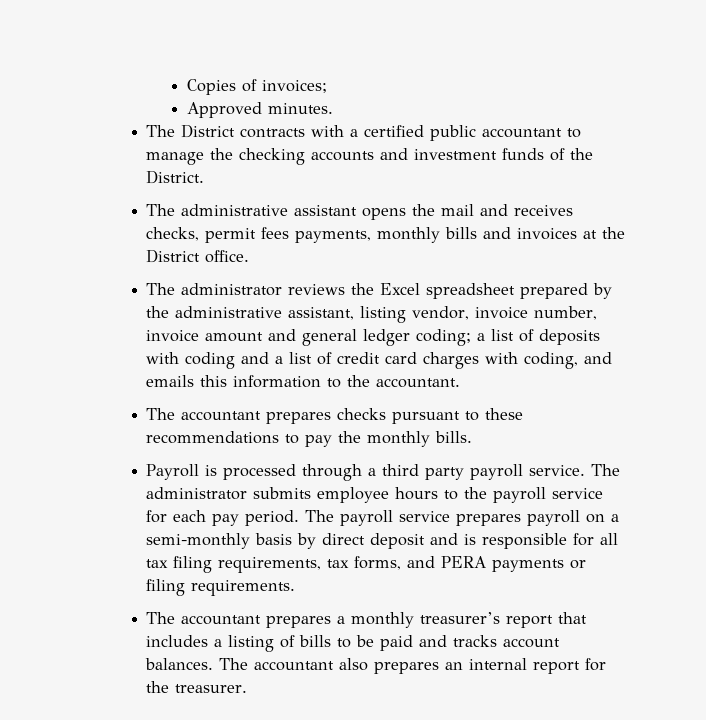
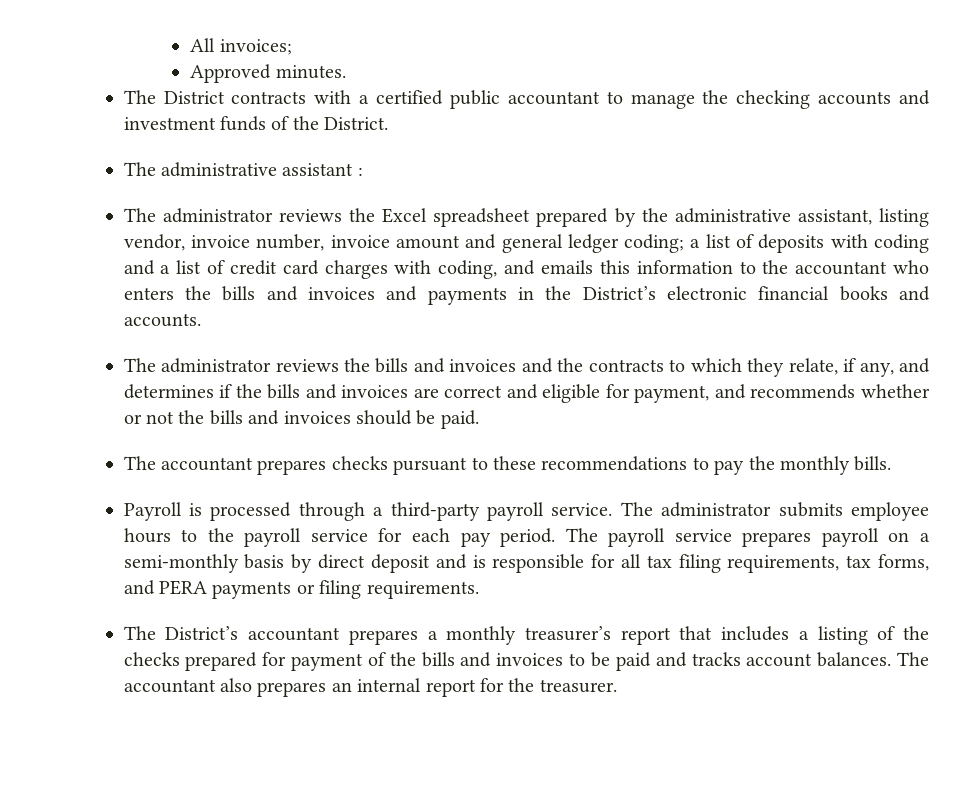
[186,79,257,95] Copies of -> [190,38,216,52] All
[362,204,574,220] [146,227,626,243] [146,249,250,263] opens the mail and receives checks, permit fees payments, monthly bills and invoices at the District office. -> [357,167,363,176] :
[376,378,461,388] accountant. -> [795,260,930,275] [123,286,930,305] [123,313,201,327] [123,358,931,377] [123,384,931,403] [123,410,479,429] accountant who enters the bills and invoices and payments in the District’s electronic financial books and accounts. // The administrator reviews the bills and invoices and the contracts to which they relate, if any, and determines if the bills and invoices are correct and eligible for payment, and recommends whether or not the bills and invoices should be paid.
[382,464,465,480] third party -> [390,502,480,521] third-party
(176, 618) none -> [165,626,239,640] District’s
[299,635,332,647] bills -> [902,626,929,640] [123,652,564,671] the checks prepared for payment of the bills and invoices

